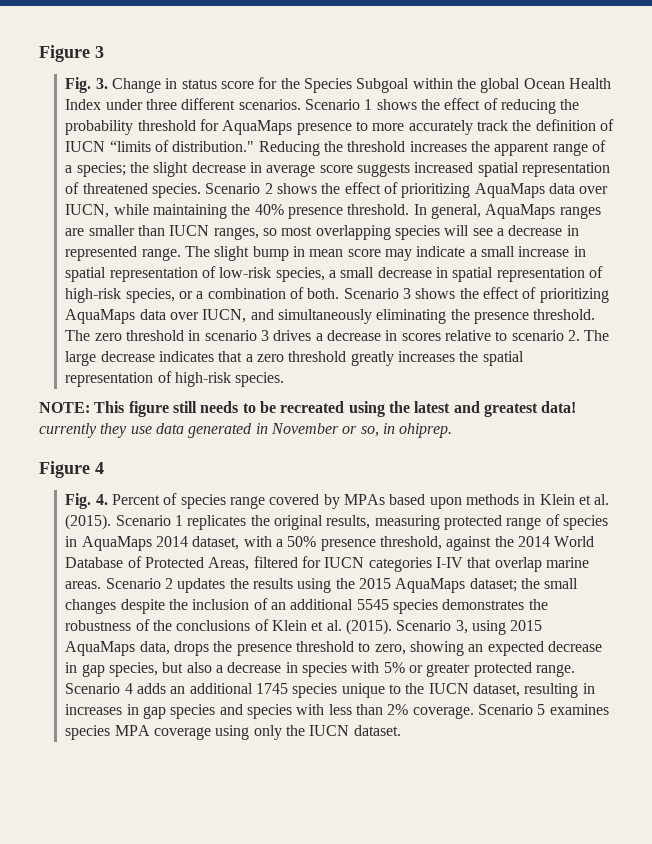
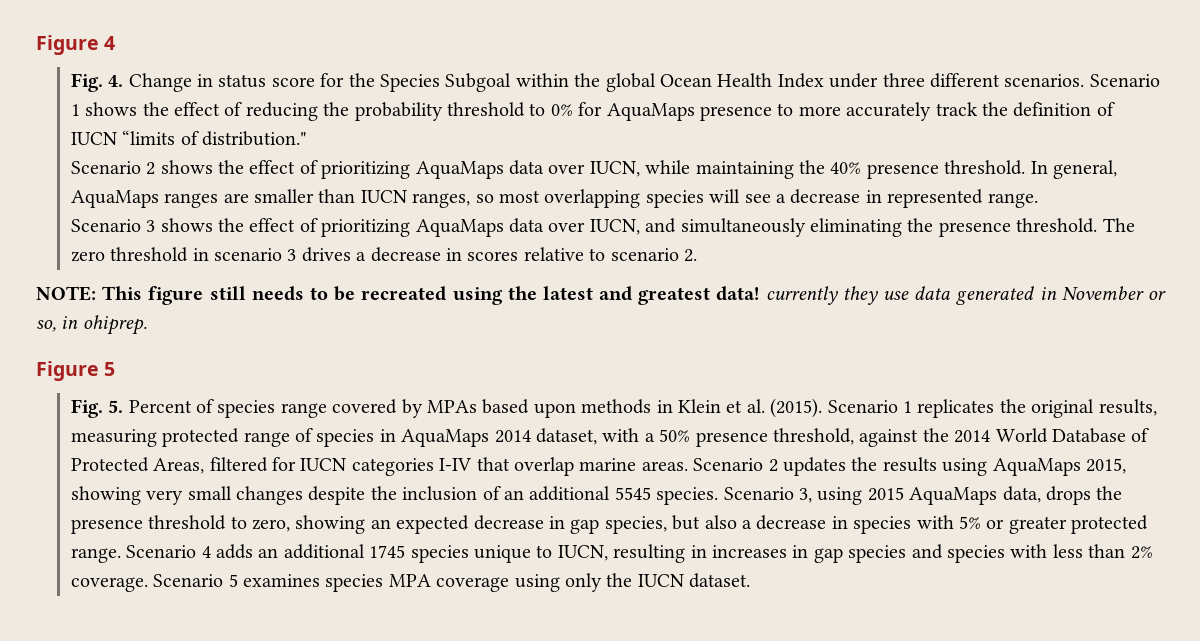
[39,45,104,62] [65,77,108,93] Figure 3 // Fig. 3. -> [36,35,116,55] [70,73,124,92] Figure 4 // Fig. 4.
(196, 125) none -> [529,103,573,116] to 0%
[258,140,606,156] [65,162,610,177] [65,182,202,198] Reducing the threshold increases the apparent range of a species; the slight decrease in average score suggests increased spatial representation of threatened species. -> (307, 138) //
[185,246,586,261] [65,266,603,282] [65,287,340,303] The slight bump in mean score may indicate a small increase in spatial representation of low-risk species, a small decrease in spatial representation of high-risk species, or a combination of both. -> (1038, 200) //
[584,330,610,341] [65,351,524,366] [65,371,285,387] The large decrease indicates that a zero threshold greatly increases the spatial representation of high-risk species. -> (697, 255) none
[95,462,104,474] [65,493,108,509] 4 // Fig. 4. -> [104,362,116,376] [70,399,124,418] 5 // Fig. 5.
[335,578,540,593] the 2015 AquaMaps dataset; the -> [992,458,1126,476] [70,486,184,505] AquaMaps 2015, showing very
[392,599,548,614] [65,619,392,635] species demonstrates the robustness of the conclusions of Klein et al. (2015). -> [656,487,719,505] species.
[405,683,520,697] the IUCN dataset, -> [557,545,608,561] IUCN,

